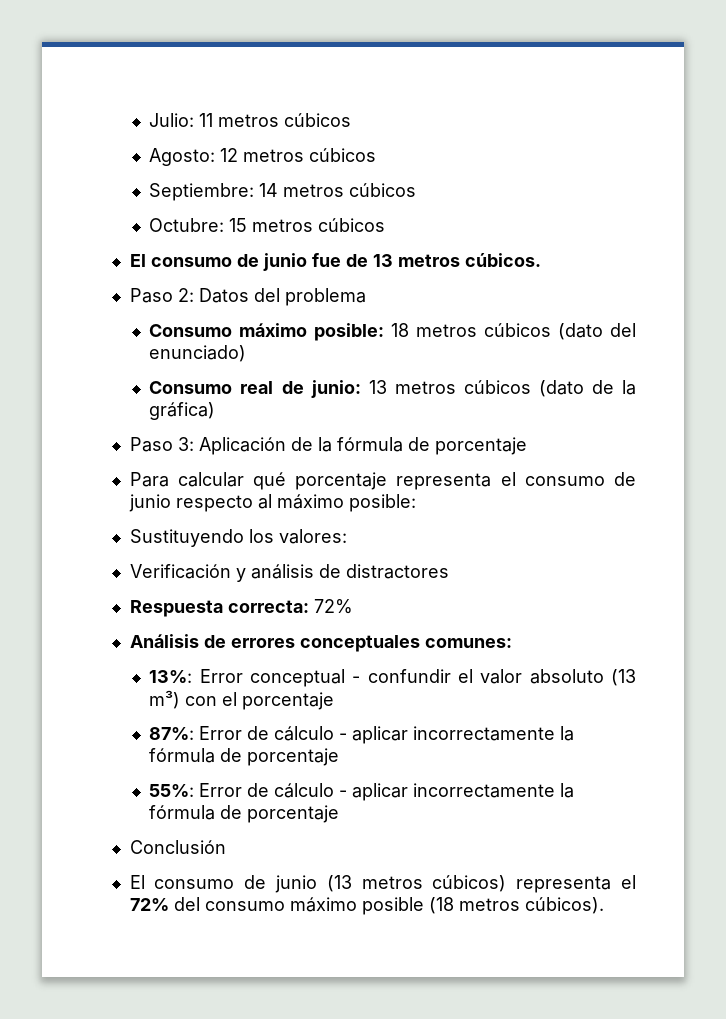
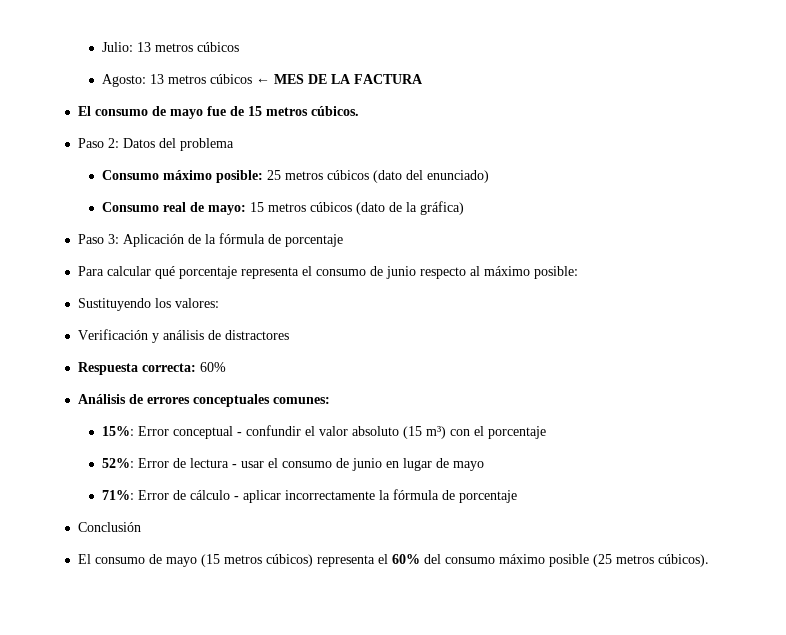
[199,113,214,127] 11 -> [136,42,151,52] 13
[220,148,377,162] [149,183,417,201] [149,218,386,232] [129,253,307,271] 12 metros cúbicos // Septiembre: 14 metros cúbicos // Octubre: 15 metros cúbicos // El consumo de junio -> [149,74,423,84] [78,106,204,119] 13 metros cúbicos ← MES DE LA FACTURA // El consumo de mayo
[372,254,393,267] 13 -> [248,106,263,116] 15
[391,323,410,337] 18 -> [266,170,281,180] 25
[310,380,387,398] junio: 13 -> [207,202,264,215] mayo: 15
[313,599,353,614] 72% -> [200,362,227,372] 60%
[149,670,193,683] 13%: -> [101,426,134,436] 15%:
[610,669,636,686] (13 -> [402,426,422,439] (15
[149,726,575,744] [149,748,340,766] [149,784,195,797] 87%: Error de cálculo - aplicar incorrectamente la fórmula de porcentaje // 55%: -> [101,458,484,471] [101,490,134,500] 52%: Error de lectura - usar el consumo de junio en lugar de mayo // 71%:
[275,875,352,893] junio (13 -> [166,554,221,567] mayo (15
[129,898,169,911] 72% -> [392,554,421,564] 60%
[428,897,454,914] (18 -> [593,554,613,567] (25

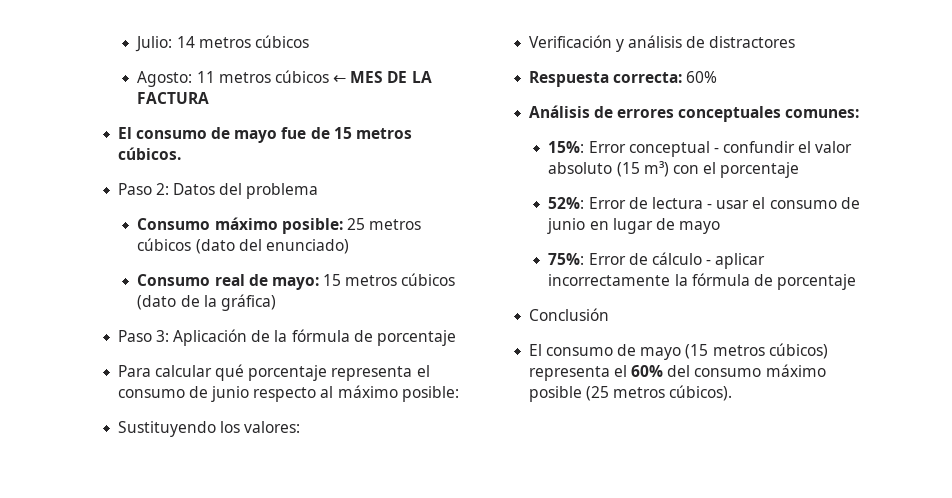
[136,42,151,52] 13 -> [176,36,195,48] 14
[149,74,164,84] 13 -> [196,71,215,83] 11
[101,490,134,500] 71%: -> [548,253,585,265] 75%:

